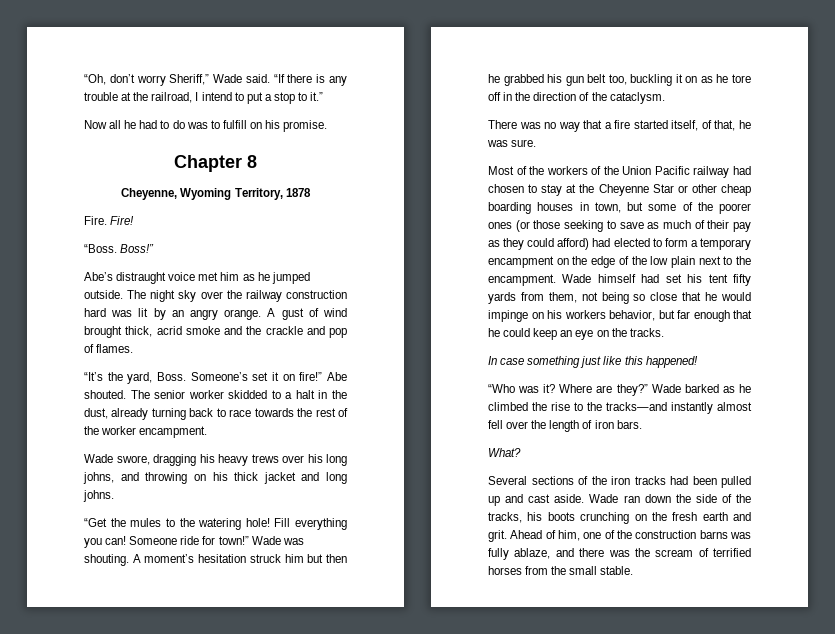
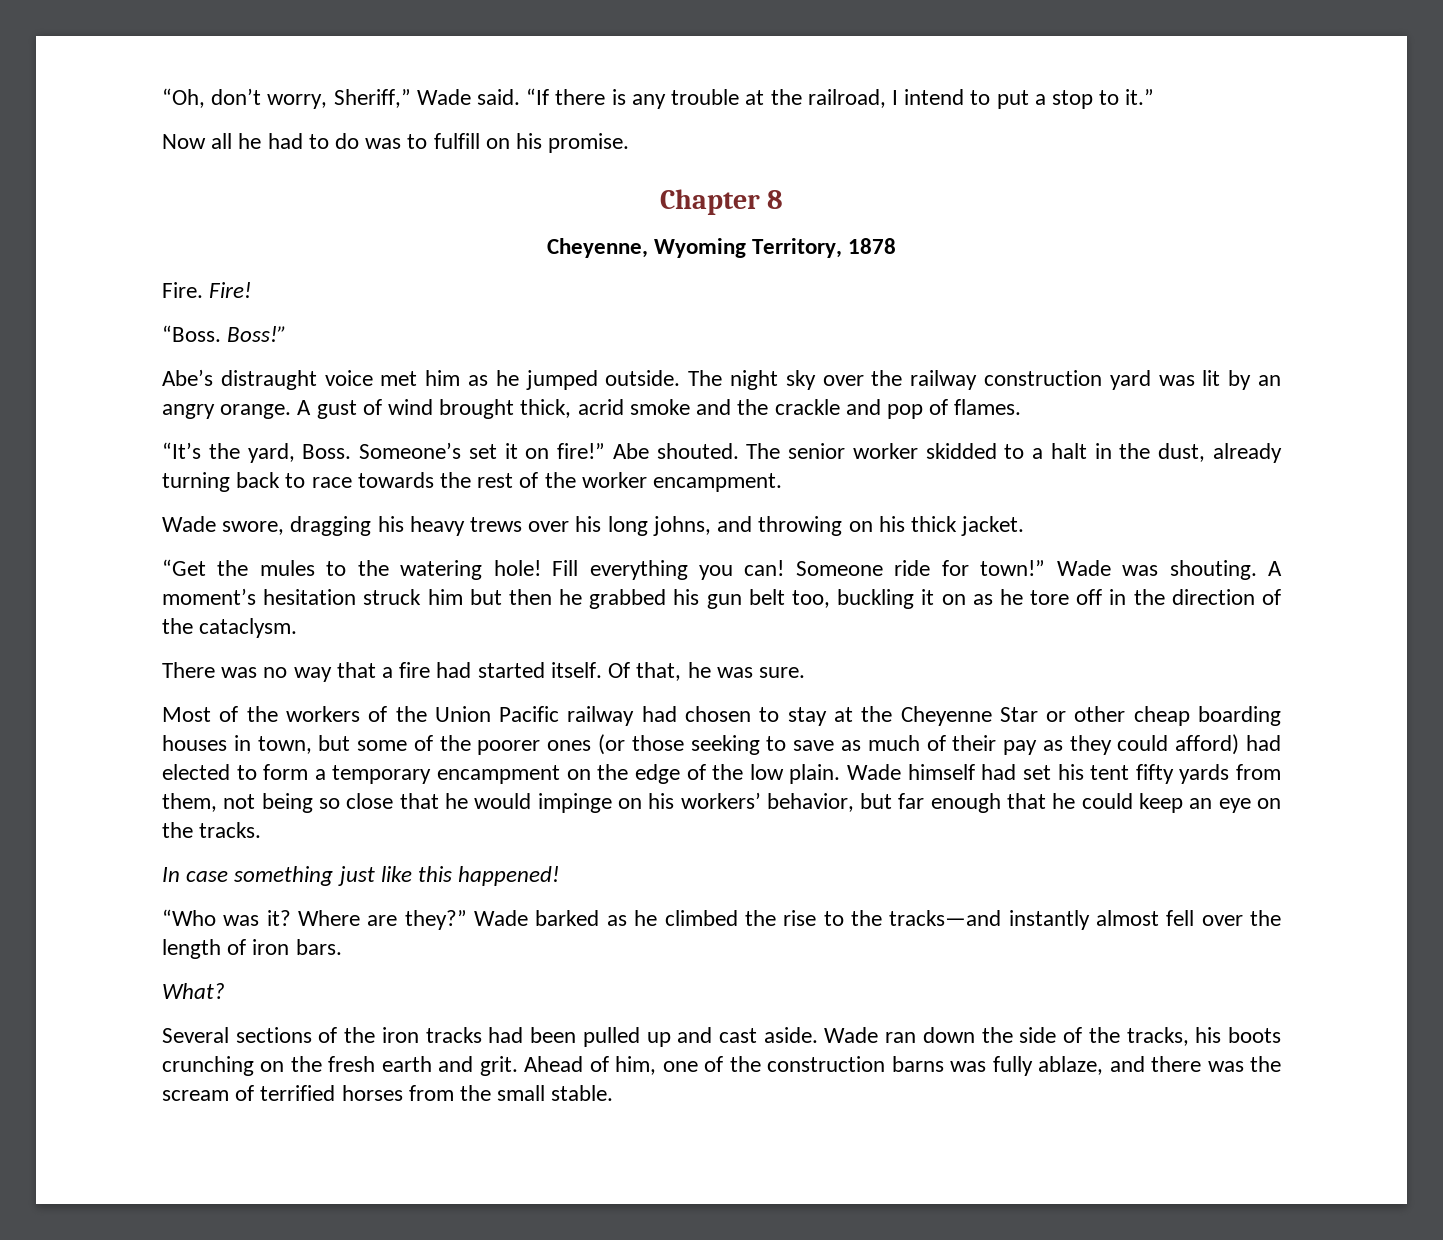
[136,75,166,86] worry -> [267,94,328,109] worry,
[84,308,106,317] hard -> [1109,370,1151,390] yard
[263,472,347,484] [83,490,114,502] jacket and long johns. -> [961,516,1025,536] jacket.
[633,120,712,131] started itself, of -> [436,662,631,678] had started itself. Of
[670,256,751,268] [488,274,556,286] plain next to the encampment. -> [789,764,841,784] plain.
[564,310,606,319] workers -> [680,792,761,809] workers’

